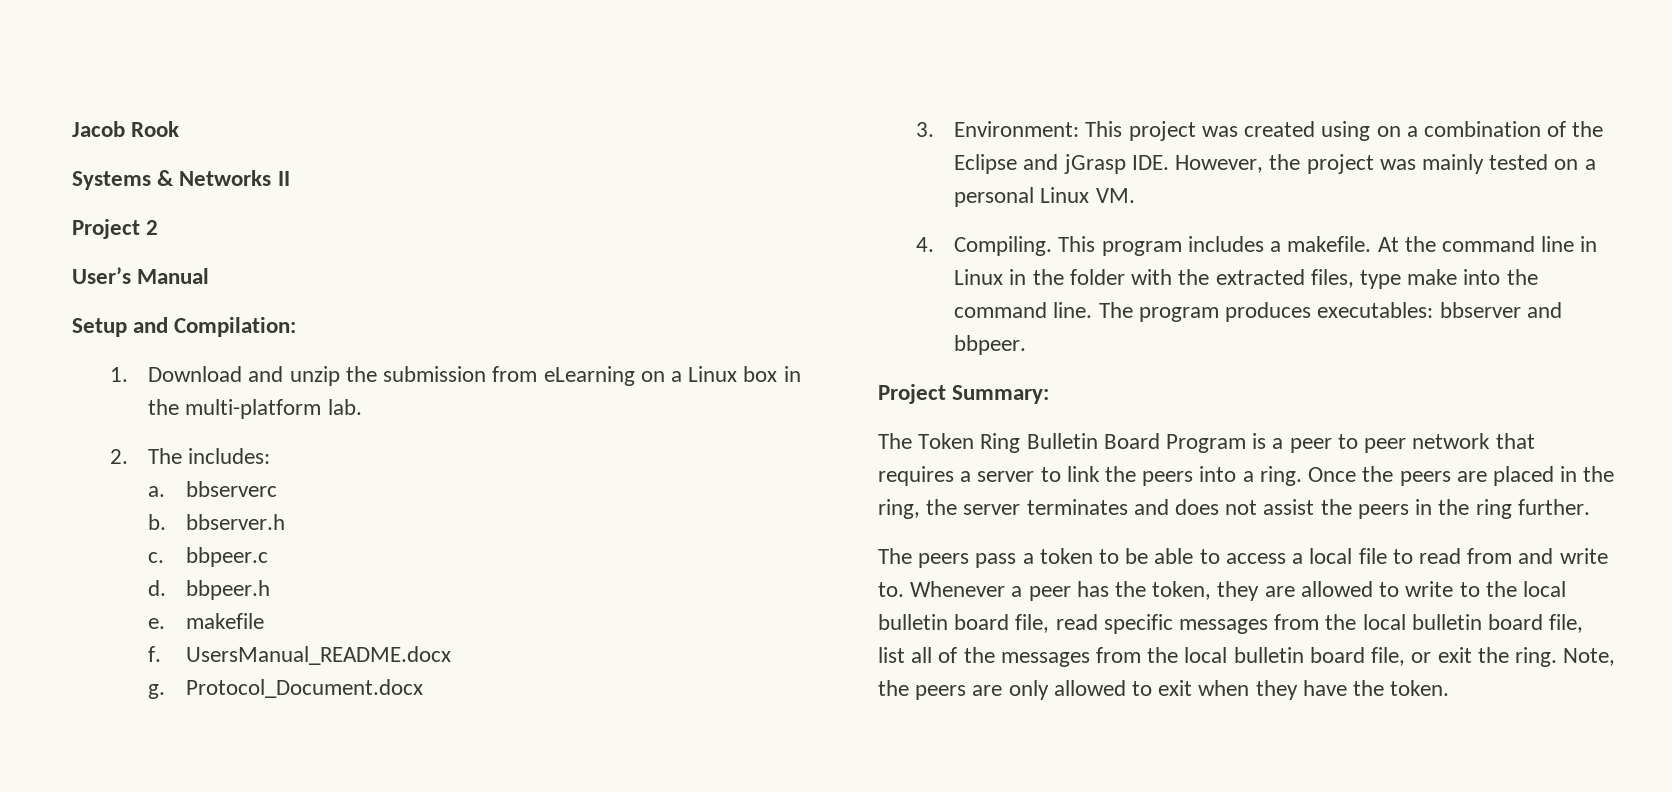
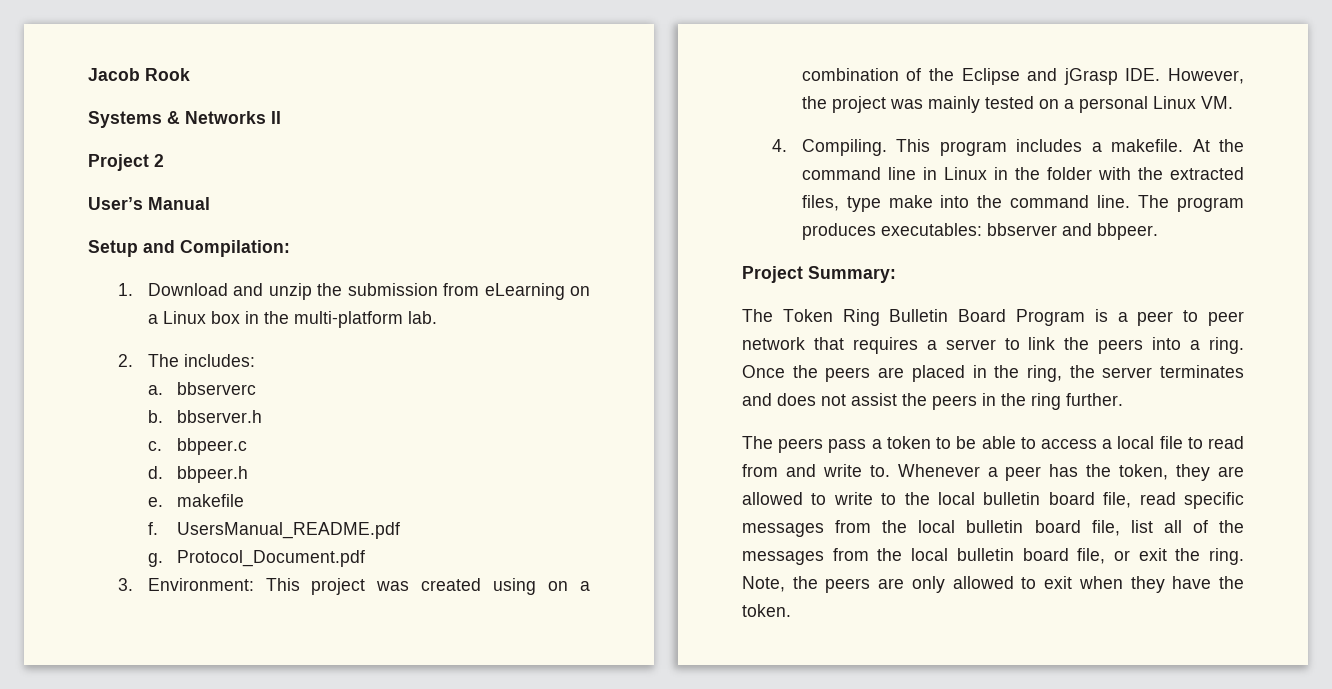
[186,646,452,665] UsersManual_README.docx -> [177,522,401,539] UsersManual_README.pdf
[186,679,424,698] Protocol_Document.docx -> [177,550,366,567] Protocol_Document.pdf

